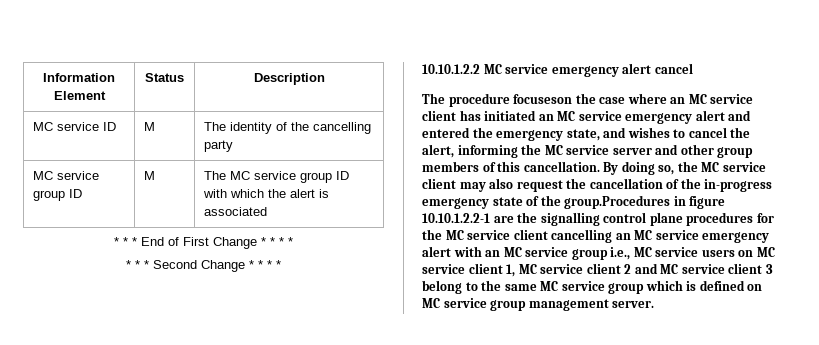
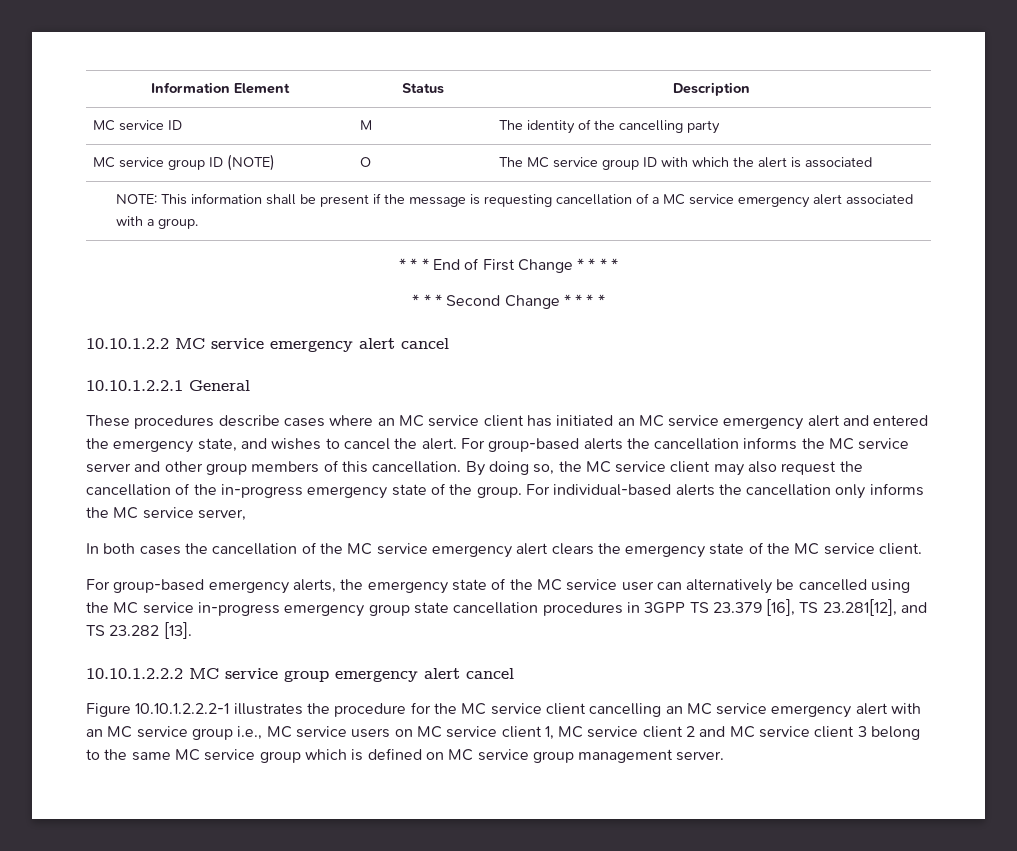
[144,171,156,180] | M -> [227,154,276,171] [360,157,372,167] (NOTE) | O
(268, 211) none -> [115,193,913,208] [115,216,198,229] // NOTE: This information shall be present if the message is requesting cancellation of a MC service emergency alert associated with a group.
[422,93,626,107] The procedure focuseson the case -> [86,380,250,391] [86,415,325,429] 10.10.1.2.2.1 General // These procedures describe cases
[422,144,518,158] alert, informing -> [421,437,798,452] alert. For group-based alerts the cancellation informs
[564,195,726,209] [422,212,754,226] group.Procedures in figure 10.10.1.2.2-1 are the signalling control plane procedures -> [476,483,924,499] [86,507,246,521] [86,542,923,558] [86,578,911,594] [86,599,928,617] [86,622,192,639] [86,668,514,682] [86,703,407,717] group. For individual-based alerts the cancellation only informs the MC service server, // In both cases the cancellation of the MC service emergency alert clears the emergency state of the MC service client. // For group-based emergency alerts, the emergency state of the MC service user can alternatively be cancelled using the MC service in-progress emergency group state cancellation procedures in 3GPP TS 23.379 [16], TS 23.281[12], and TS 23.282 [13]. // 10.10.1.2.2.2 MC service group emergency alert cancel // Figure 10.10.1.2.2.2-1 illustrates the procedure

